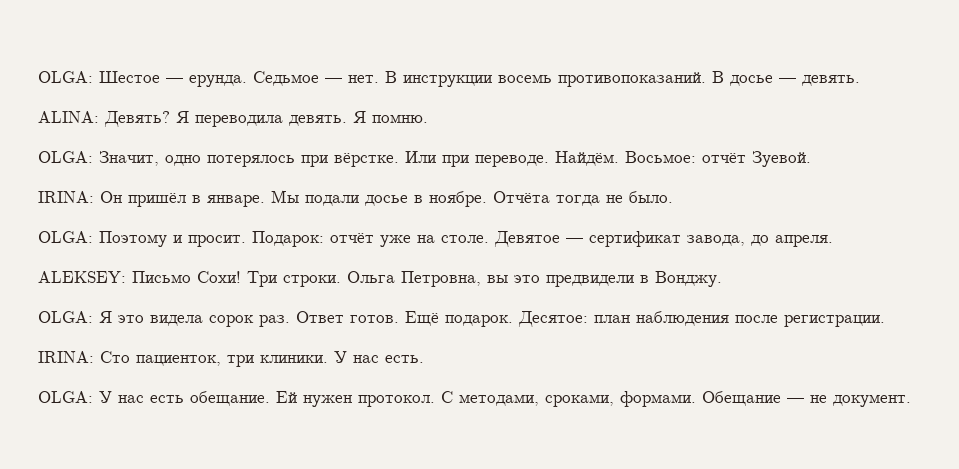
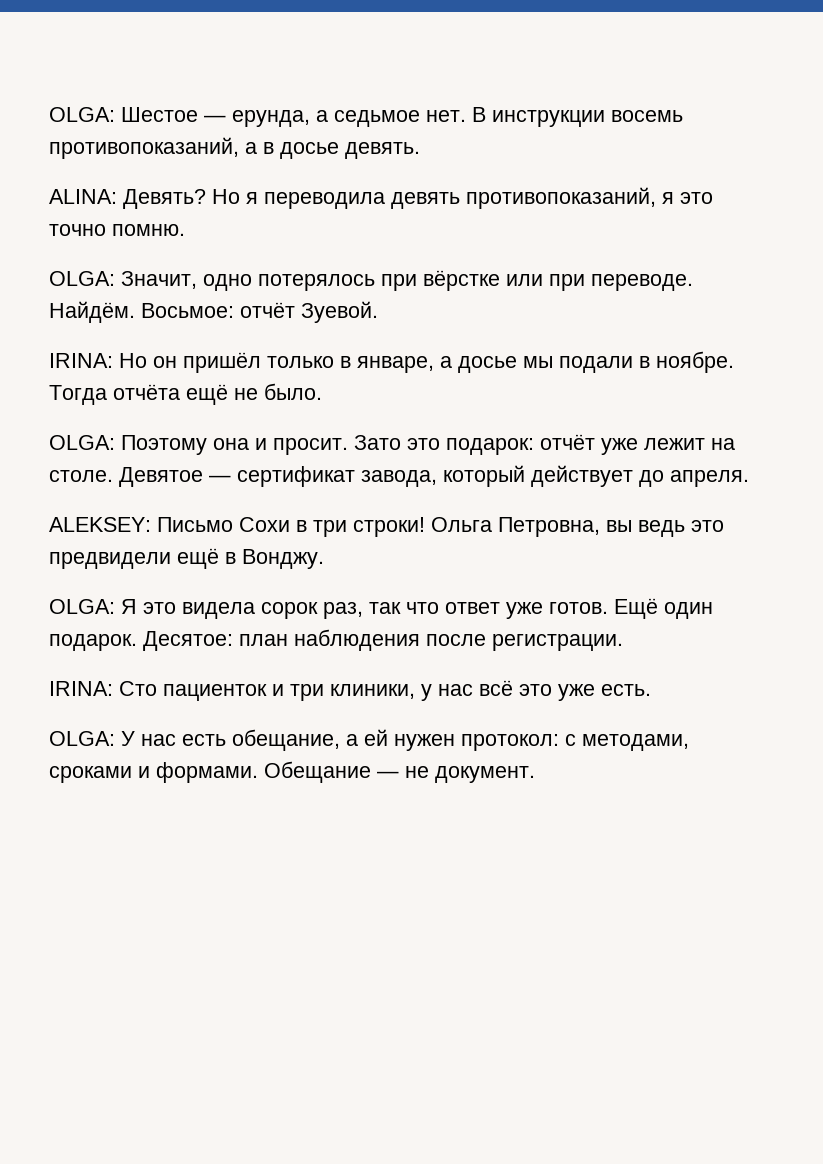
[189,71,342,87] ерунда. Седьмое — -> [232,110,420,127] ерунда, а седьмое
[558,71,796,87] противопоказаний. В досье — -> [49,137,339,159] противопоказаний, а в досье
[176,111,366,127] Я переводила девять. Я -> [212,187,713,209] [49,224,106,236] Но я переводила девять противопоказаний, я это точно
[334,151,436,167] вёрстке. Или -> [423,270,543,291] вёрстке или
[100,190,600,207] Он пришёл в январе. Мы подали досье в ноябре. Отчёта тогда -> [119,351,734,373] [49,384,228,405] Но он пришёл только в январе, а досье мы подали в ноябре. Тогда отчёта ещё
(167, 239) none -> [213,438,249,450] она
[252,231,324,247] Подарок: -> [354,435,534,455] Зато это подарок:
(411, 241) none -> [644,438,705,450] лежит
(745, 240) none -> [443,465,633,487] который действует
[197,271,341,287] Сохи! Три строки. -> [239,517,425,537] Сохи в три строки!
(508, 279) none -> [638,520,685,537] ведь
(634, 281) none -> [177,548,219,569] ещё
[259,311,344,327] раз. Ответ -> [323,602,543,619] раз, так что ответ уже
(439, 318) none -> [664,602,713,619] один
[136,351,379,367] пациенток, три клиники. У нас -> [163,680,595,701] пациенток и три клиники, у нас всё это уже
[190,391,614,407] обещание. Ей нужен протокол. С методами, сроками, -> [232,729,689,751] [49,766,150,783] обещание, а ей нужен протокол: с методами, сроками и

